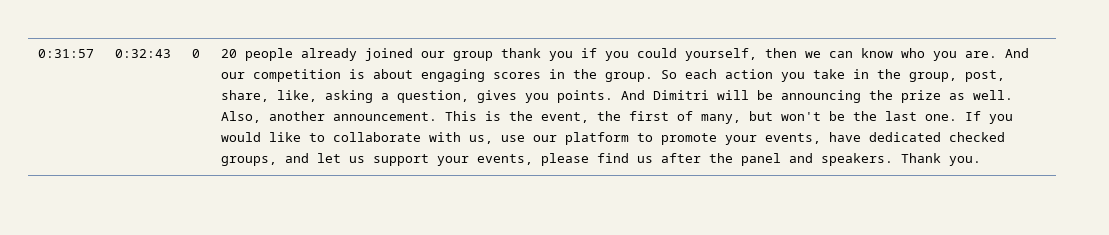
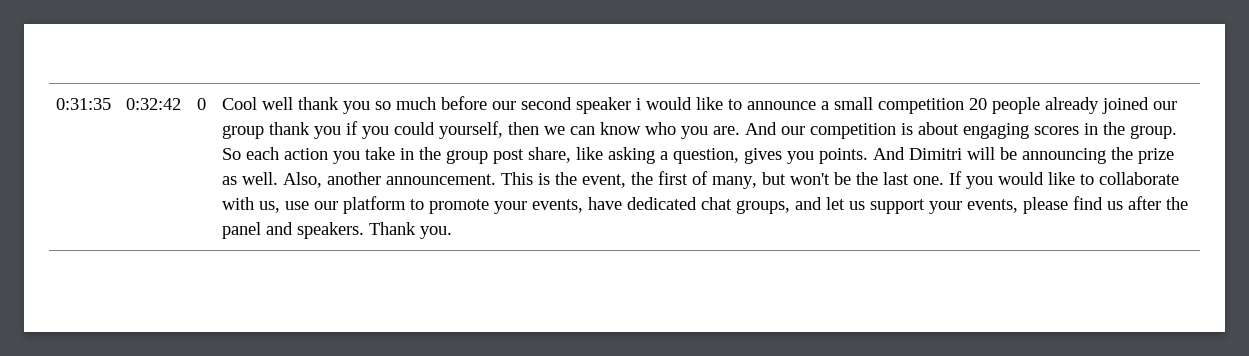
[38,49,95,58] [115,49,172,58] 0:31:57 | 0:32:43 -> [56,98,112,110] [126,98,182,110] 0:31:35 | 0:32:42
(201, 53) none -> [222,96,965,114] Cool well thank you so much before our second speaker i would like to announce a small competition
[909,70,1006,82] [221,90,318,102] group, post, share, like, -> [446,147,604,164] group post share, like
[949,132,1006,142] checked -> [701,197,733,210] chat

